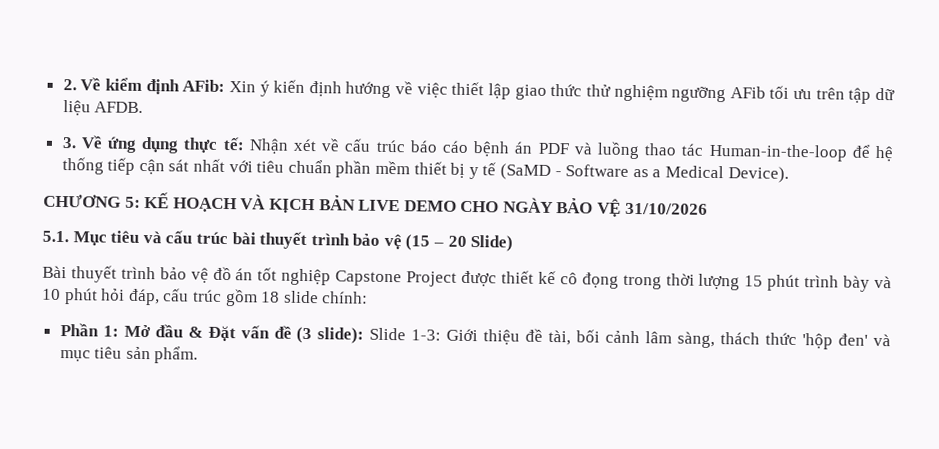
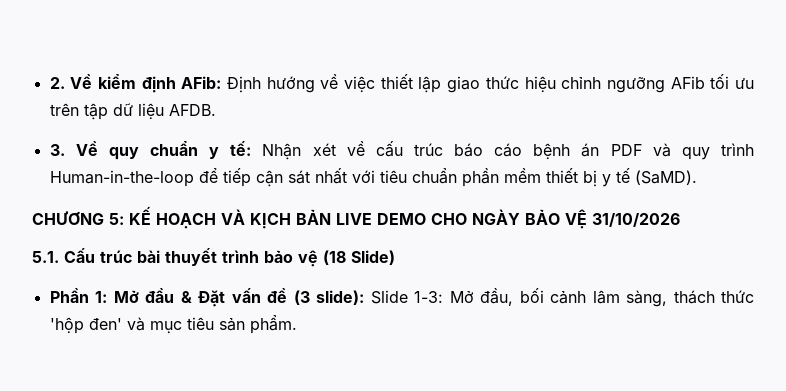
[228,79,342,97] Xin ý kiến định -> [227,76,262,93] Định
[585,84,668,102] thử nghiệm -> [524,76,602,93] hiệu chỉnh
[107,136,219,154] ứng dụng thực -> [108,141,220,160] quy chuẩn y
[597,141,894,162] [61,157,104,175] luồng thao tác Human-in-the-loop để hệ thống -> [681,143,754,160] [49,168,218,187] quy trình Human-in-the-loop để
[499,163,789,183] (SaMD - Software as a Medical Device). -> [634,170,697,185] (SaMD).
[72,230,193,246] Mục tiêu và cấu -> [64,248,95,263] Cấu
[405,234,514,252] [42,265,893,292] [42,288,369,307] (15 – 20 Slide) // Bài thuyết trình bảo vệ đồ án tốt nghiệp Capstone Project được thiết kế cô đọng trong thời lượng 15 phút trình bày và 10 phút hỏi đáp, cấu trúc gồm 18 slide chính: -> [323,250,395,265] (18 Slide)
[446,328,572,346] Giới thiệu đề tài, -> [449,288,514,306] Mở đầu,

